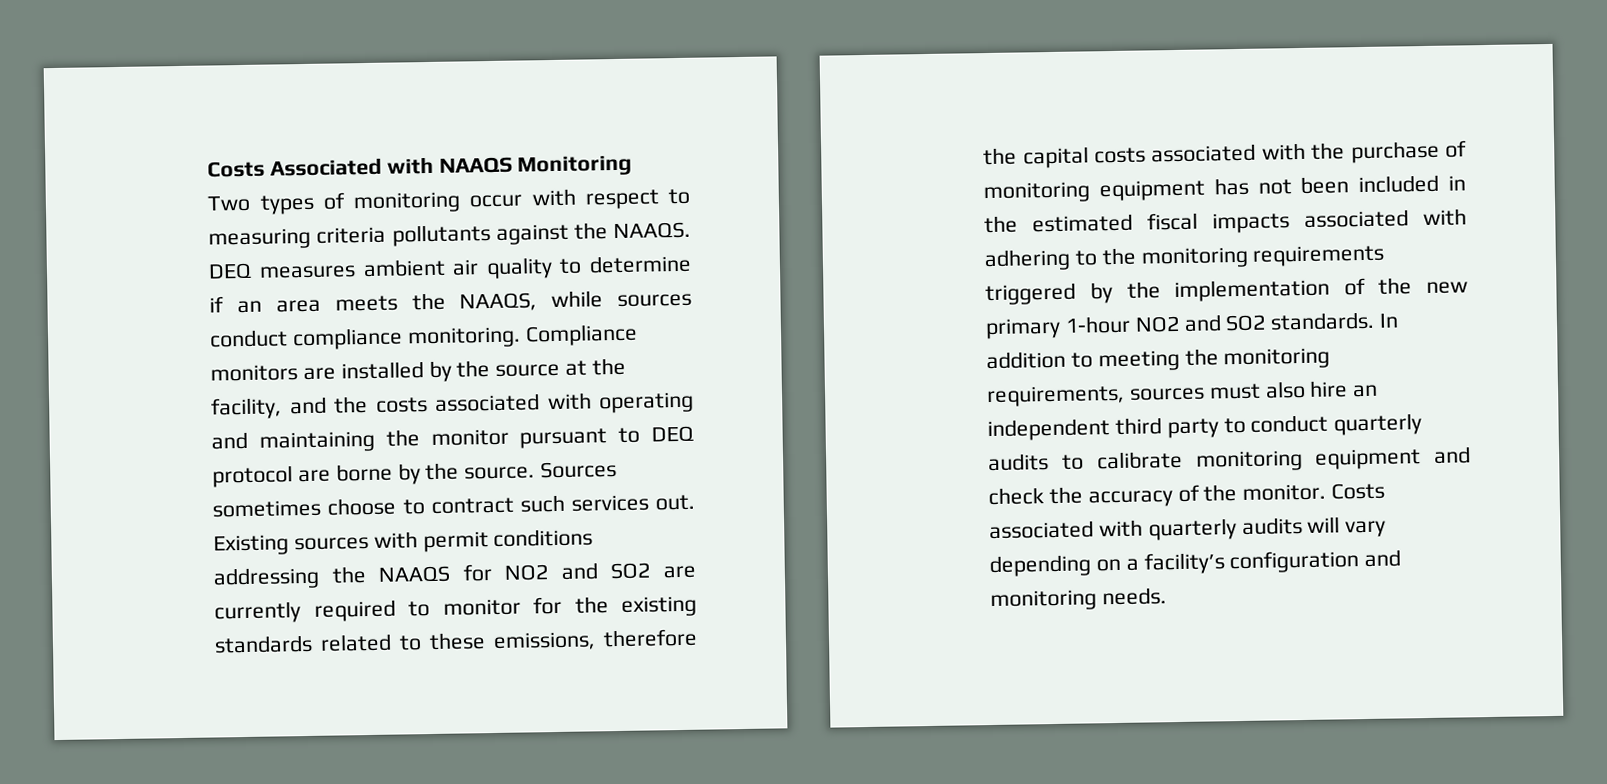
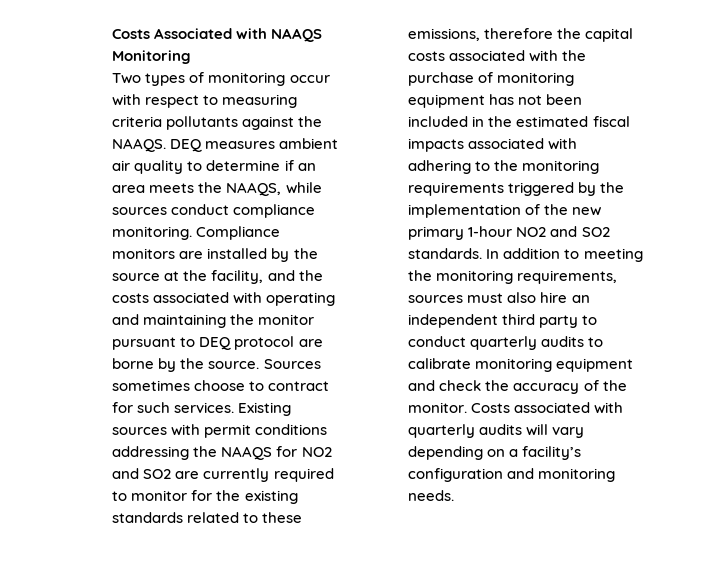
[519,494,695,513] such services out. -> [112,402,235,413] for such services.

